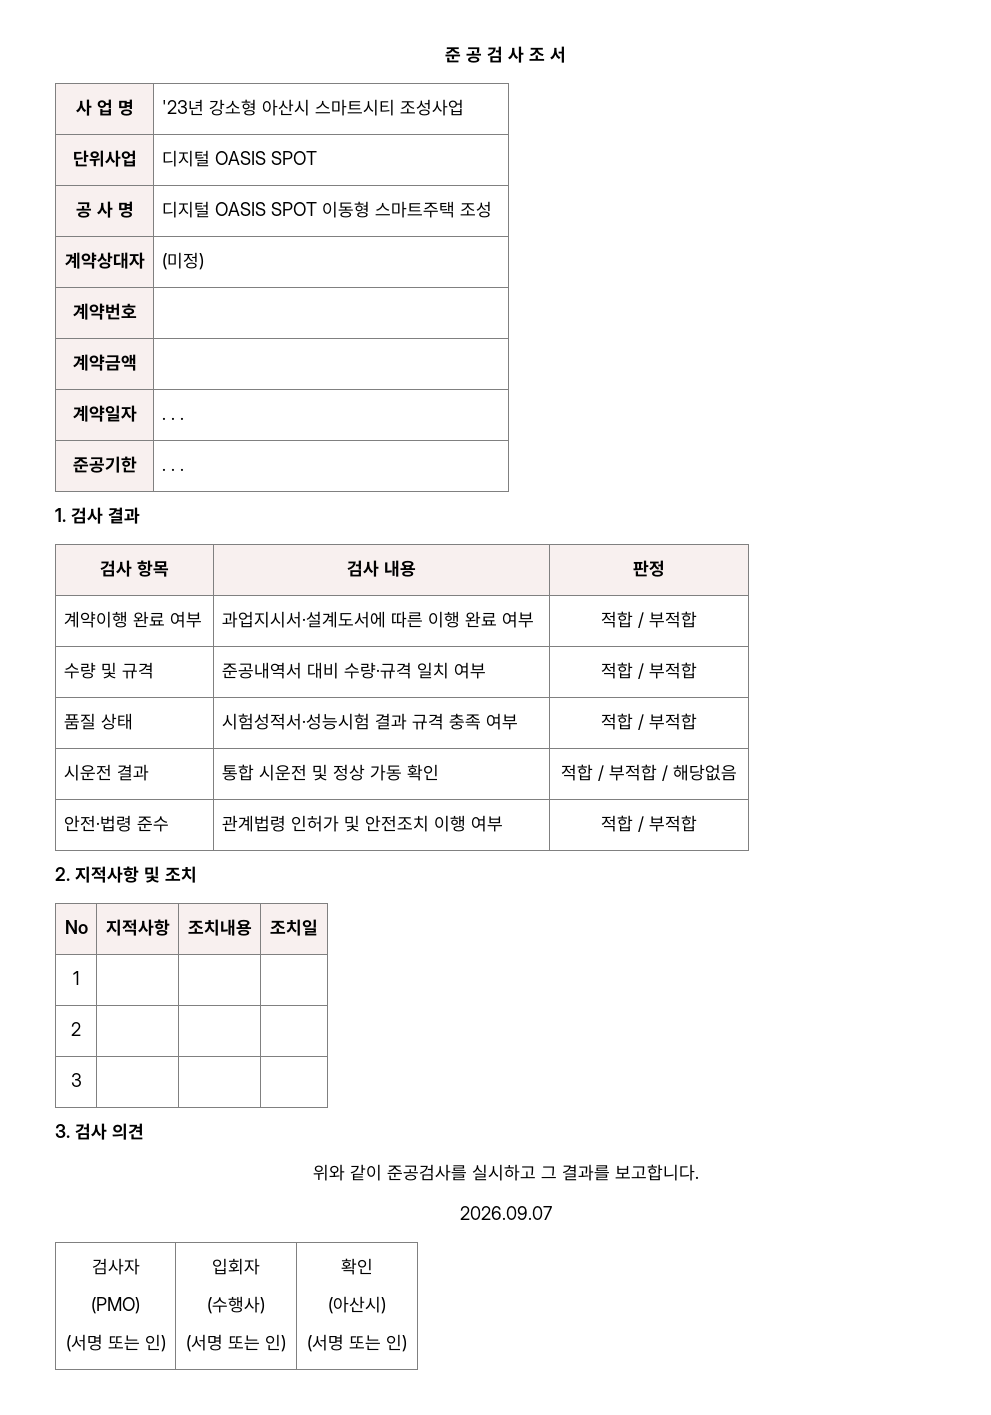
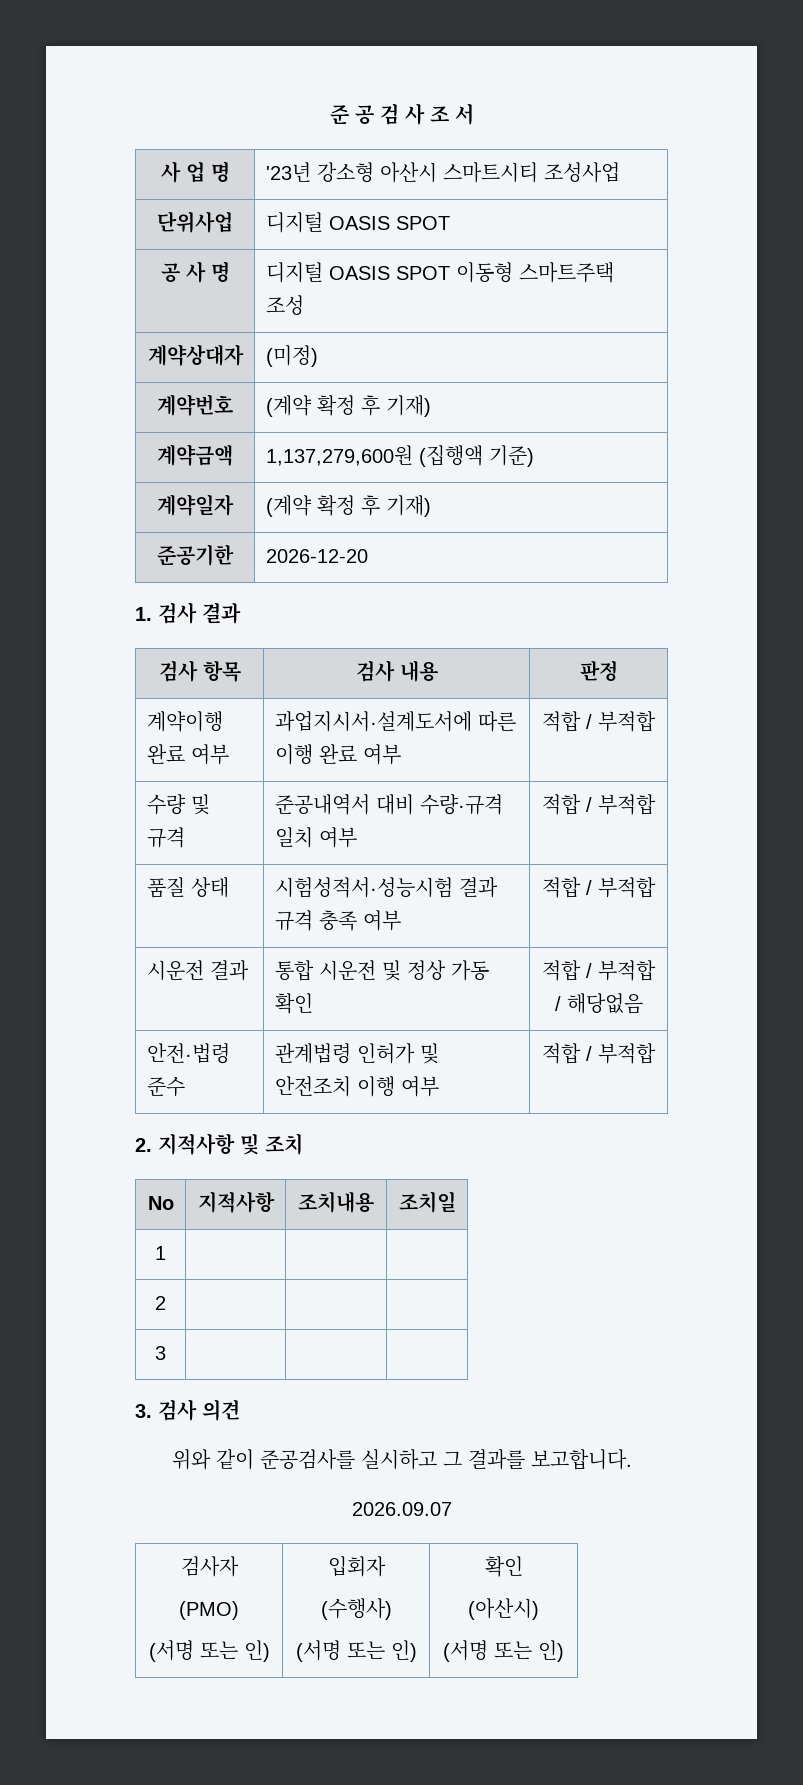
[72,354,137,371] [72,405,137,422] [161,417,184,420] [72,456,137,473] [161,468,184,471] // 계약금액 | // 계약일자 | . . . // 준공기한 | . . . -> [265,395,431,417] [157,444,233,466] [265,445,534,467] [157,494,234,516] [265,495,431,517] [157,544,234,566] [265,549,368,563] (계약 확정 후 기재) // 계약금액 | 1,137,279,600원 (집행액 기준) // 계약일자 | (계약 확정 후 기재) // 준공기한 | 2026-12-20

